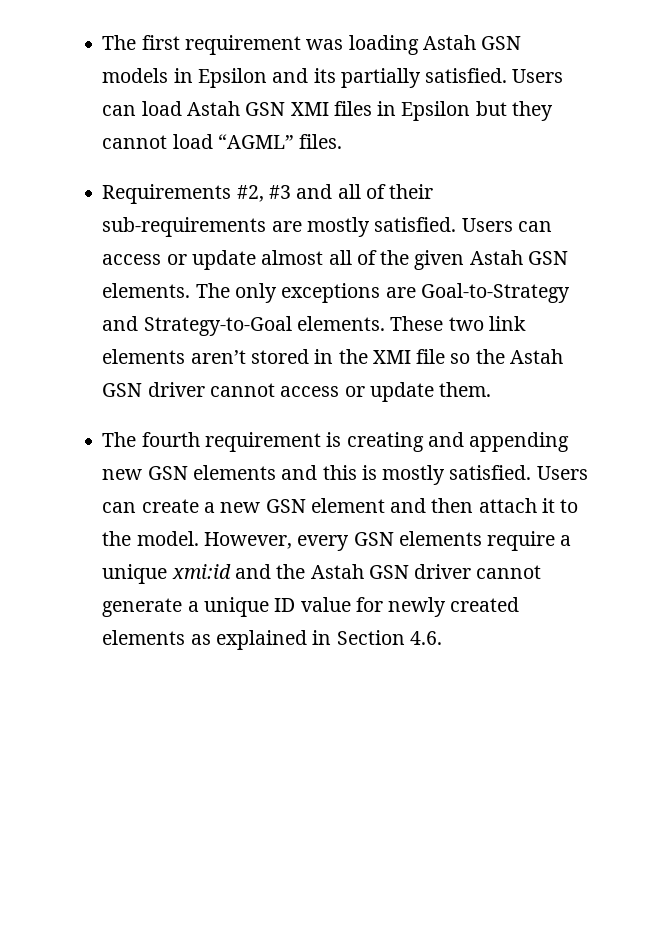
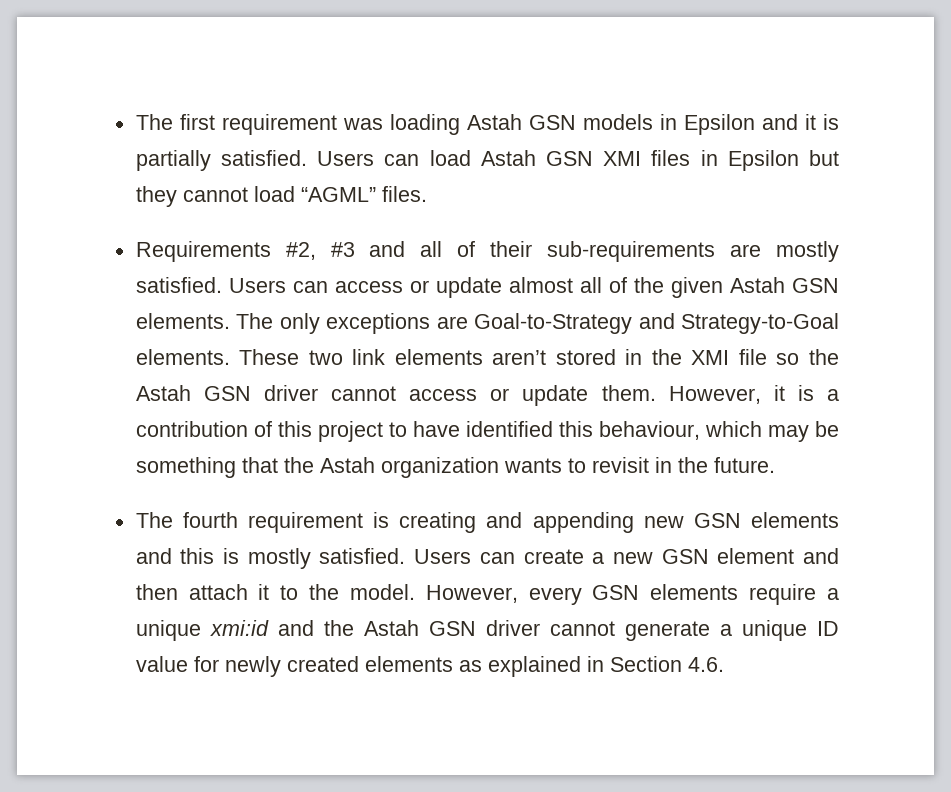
[313,68,336,83] its -> [804,114,840,130] it is
(492, 389) none -> [668,385,839,404] [135,421,839,442] [135,457,775,478] However, it is a contribution of this project to have identified this behaviour, which may be something that the Astah organization wants to revisit in the future.

